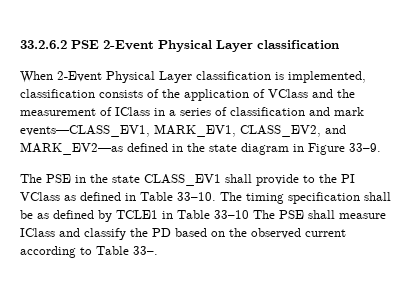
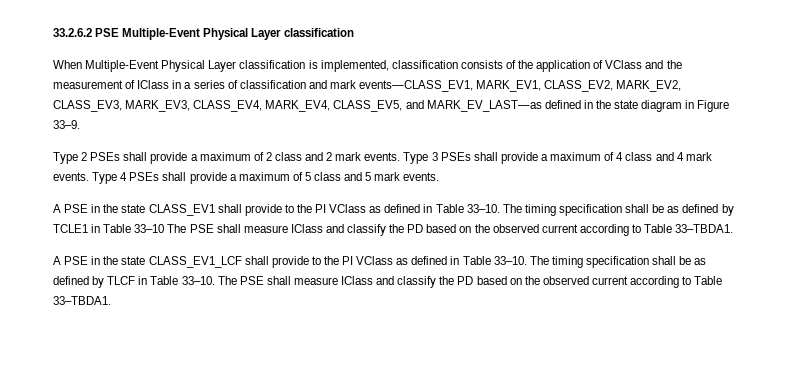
[103,40,154,50] 2-Event -> [122,28,201,40] Multiple-Event
[57,71,102,82] 2-Event -> [85,60,160,72] Multiple-Event
[325,125,346,134] [20,142,123,155] and MARK_EV2—as -> [616,80,682,92] [53,100,542,112] MARK_EV2, CLASS_EV3, MARK_EV3, CLASS_EV4, MARK_EV4, CLASS_EV5, and MARK_EV_LAST—as
[20,174,42,183] The -> [53,152,712,164] [53,172,440,184] [53,204,61,213] Type 2 PSEs shall provide a maximum of 2 class and 2 mark events. Type 3 PSEs shall provide a maximum of 4 class and 4 mark events. Type 4 PSEs shall provide a maximum of 5 class and 5 mark events. // A
[133,246,158,255] 33–. -> [675,224,734,233] [53,256,707,268] [53,276,723,288] [53,296,111,305] 33–TBDA1. // A PSE in the state CLASS_EV1_LCF shall provide to the PI VClass as defined in Table 33–10. The timing specification shall be as defined by TLCF in Table 33–10. The PSE shall measure IClass and classify the PD based on the observed current according to Table 33–TBDA1.

